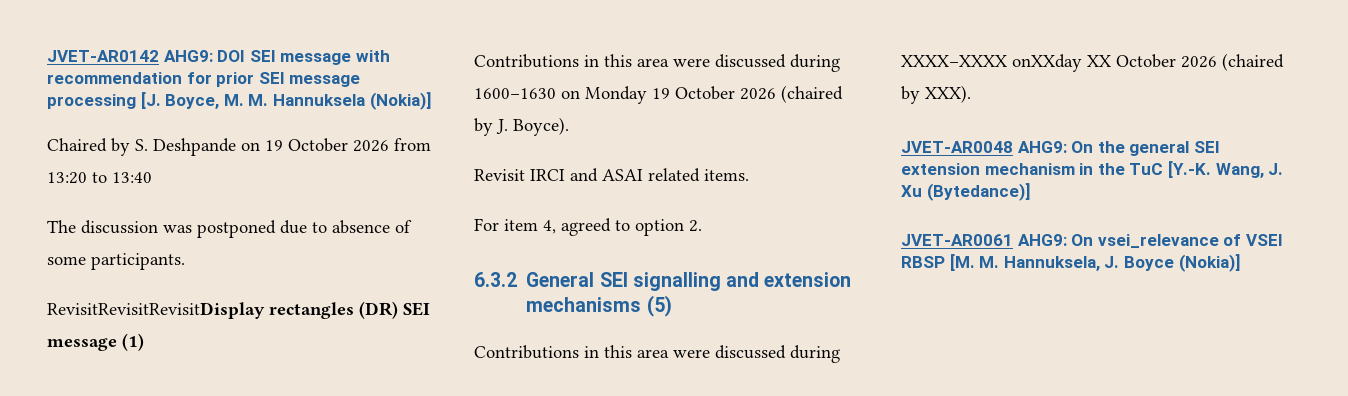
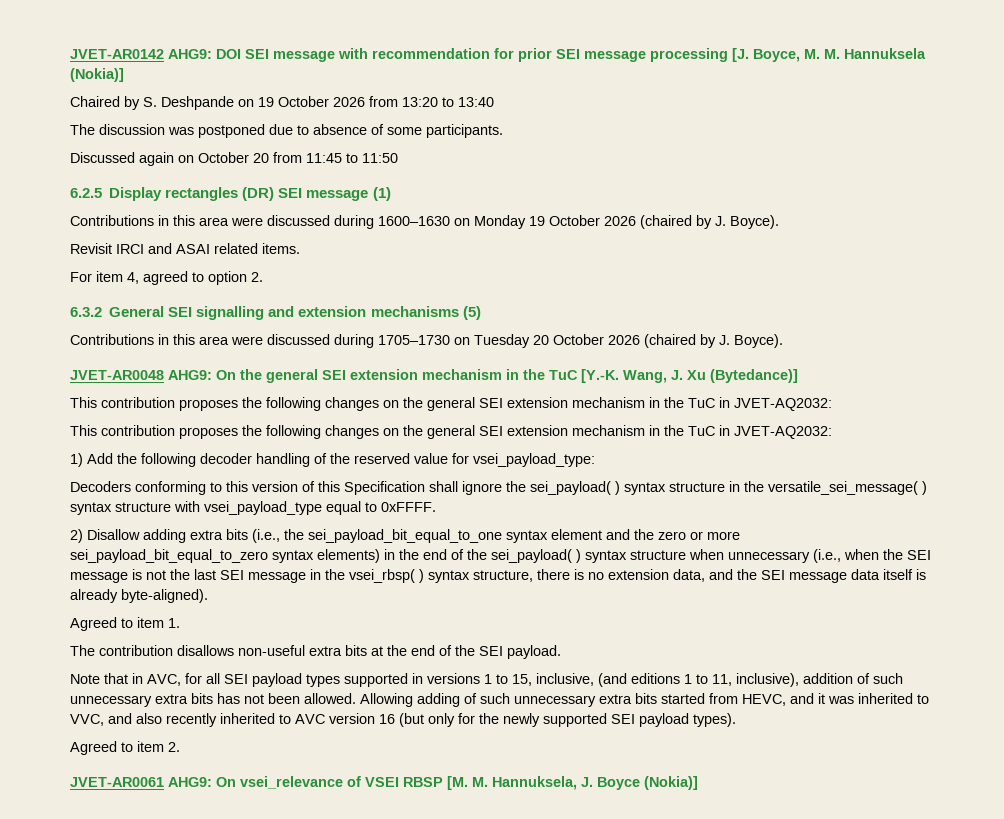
[47,302,265,319] RevisitRevisitRevisitDisplay -> [70,152,398,166] [70,187,163,201] Discussed again on October 20 from 11:45 to 11:50 // 6.2.5 Display
[901,53,1284,72] [901,85,971,104] XXXX–XXXX onXXday XX October 2026 (chaired by XXX). -> [378,334,783,348] 1705–1730 on Tuesday 20 October 2026 (chaired by J. Boyce).
(1030, 192) none -> [70,397,832,411] [70,425,832,439] [70,453,595,467] [70,481,927,495] [70,501,436,515] [70,529,740,543] [70,549,931,563] [70,569,926,583] [70,589,208,603] [70,617,180,631] [70,645,561,659] [70,673,903,687] [70,693,929,707] [70,713,736,727] [70,741,180,755] // This contribution proposes the following changes on the general SEI extension mechanism in the TuC in JVET-AQ2032: // This contribution proposes the following changes on the general SEI extension mechanism in the TuC in JVET-AQ2032: // 1) Add the following decoder handling of the reserved value for vsei_payload_type: // Decoders conforming to this version of this Specification shall ignore the sei_payload( ) syntax structure in the versatile_sei_message( ) syntax structure with vsei_payload_type equal to 0xFFFF. // 2) Disallow adding extra bits (i.e., the sei_payload_bit_equal_to_one syntax element and the zero or more sei_payload_bit_equal_to_zero syntax elements) in the end of the sei_payload( ) syntax structure when unnecessary (i.e., when the SEI message is not the last SEI message in the vsei_rbsp( ) syntax structure, there is no extension data, and the SEI message data itself is already byte-aligned). // Agreed to item 1. // The contribution disallows non-useful extra bits at the end of the SEI payload. // Note that in AVC, for all SEI payload types supported in versions 1 to 15, inclusive, (and editions 1 to 11, inclusive), addition of such unnecessary extra bits has not been allowed. Allowing adding of such unnecessary extra bits started from HEVC, and it was inherited to VVC, and also recently inherited to AVC version 16 (but only for the newly supported SEI payload types). // Agreed to item 2.

